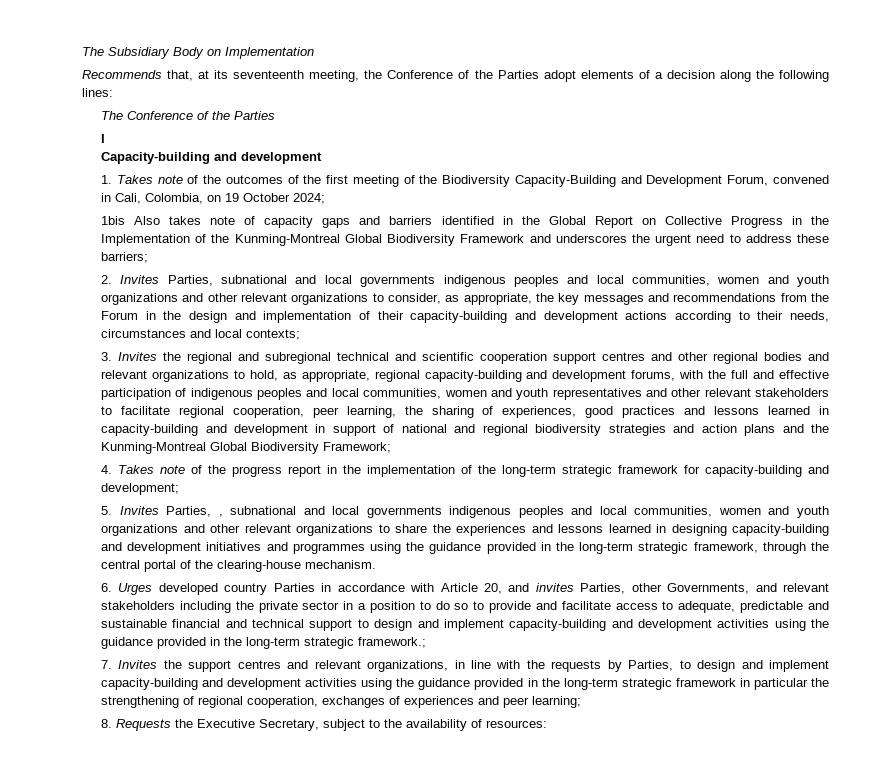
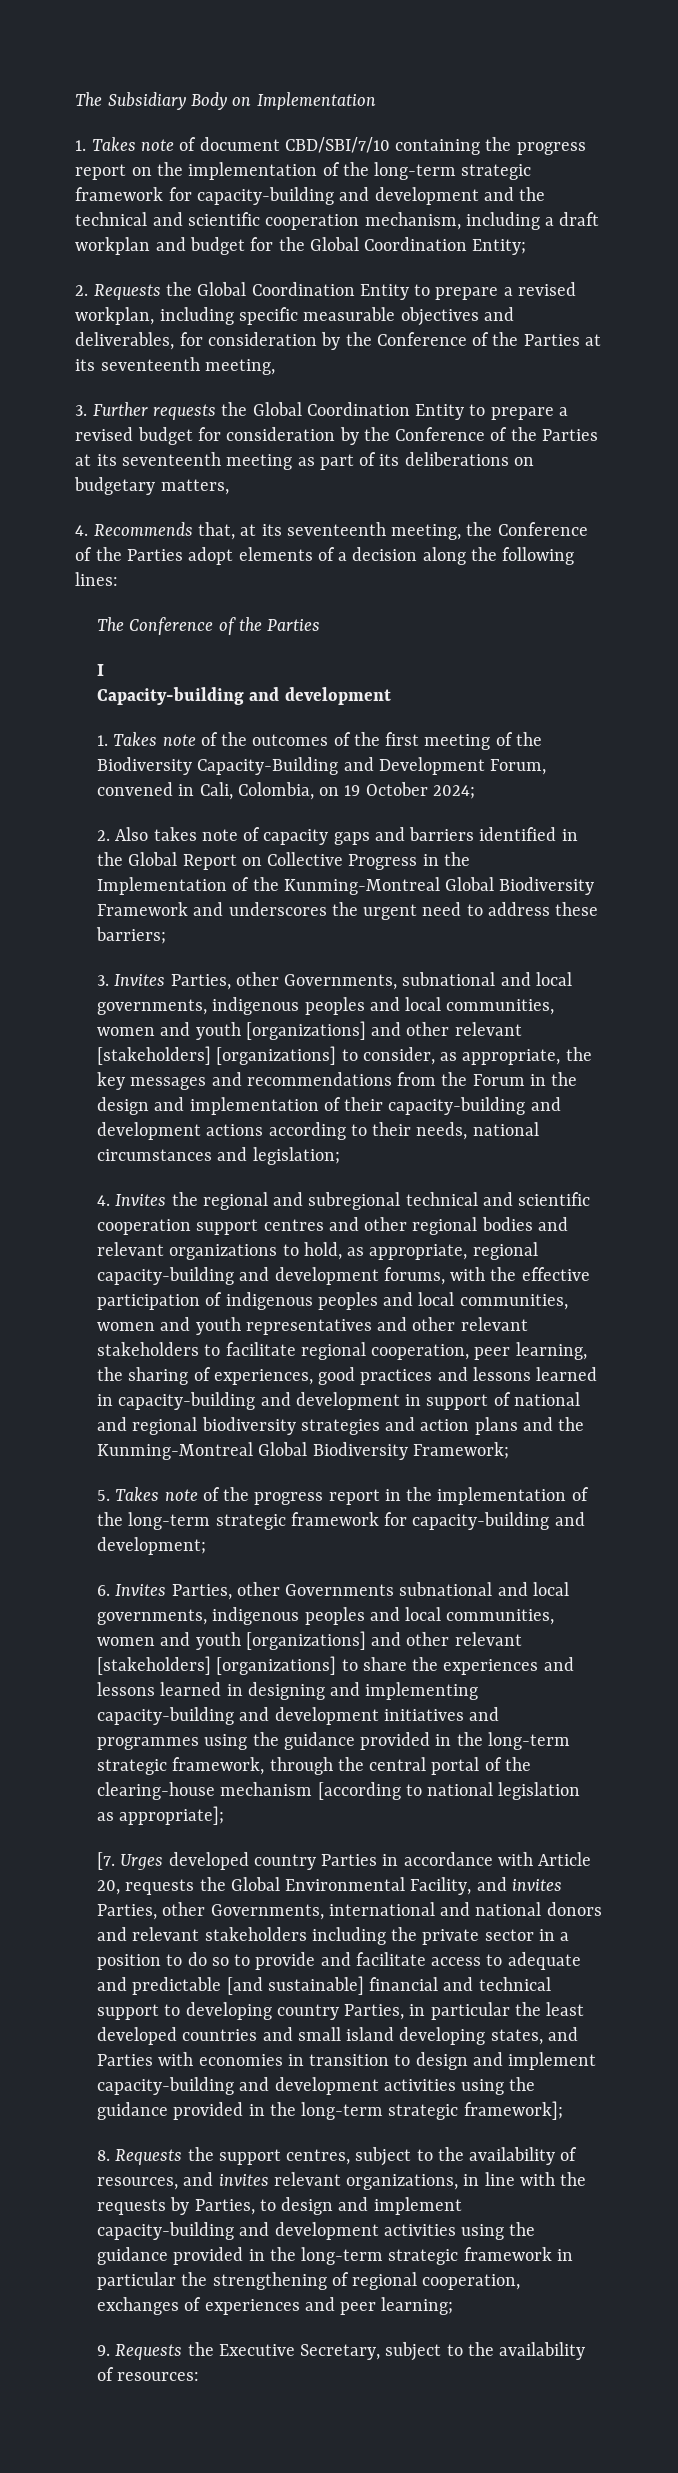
(315, 53) none -> [75,137,586,155] [75,162,532,180] [75,187,546,205] [75,212,600,230] [75,237,527,255] [75,282,576,300] [75,307,514,326] [75,332,601,350] [75,357,276,375] [75,402,568,420] [75,427,598,445] [75,452,534,470] [74,477,229,495] [75,525,89,536] 1. Takes note of document CBD/SBI/7/10 containing the progress report on the implementation of the long-term strategic framework for capacity-building and development and the technical and scientific cooperation mechanism, including a draft workplan and budget for the Global Coordination Entity; // 2. Requests the Global Coordination Entity to prepare a revised workplan, including specific measurable objectives and deliverables, for consideration by the Conference of the Parties at its seventeenth meeting, // 3. Further requests the Global Coordination Entity to prepare a revised budget for consideration by the Conference of the Parties at its seventeenth meeting as part of its deliberations on budgetary matters, // 4.
[101,216,126,225] 1bis -> [96,830,110,841] 2.
[101,275,829,287] [101,293,369,305] 2. Invites Parties, subnational and local governments indigenous peoples and local communities, women and youth organizations and other relevant organizations -> [96,972,572,990] [96,997,555,1015] [96,1021,522,1040] [96,1046,337,1065] 3. Invites Parties, other Governments, subnational and local governments, indigenous peoples and local communities, women and youth [organizations] and other relevant [stakeholders] [organizations]
(830, 316) none -> [472,1122,539,1136] national
[215,329,301,340] [101,352,113,361] local contexts; // 3. -> [252,1147,340,1165] [96,1195,110,1206] legislation; // 4.
[731,370,775,379] full and -> (517, 1274) none
[101,465,113,474] 4. -> [96,1490,110,1501] 5.
[101,506,830,518] [101,524,374,536] 5. Invites Parties, , subnational and local governments indigenous peoples and local communities, women and youth organizations and other relevant organizations -> [96,1582,569,1600] [96,1607,555,1625] [96,1631,522,1650] [96,1656,337,1675] 6. Invites Parties, other Governments subnational and local governments, indigenous peoples and local communities, women and youth [organizations] and other relevant [stakeholders] [organizations]
(727, 530) none -> [330,1682,479,1700] and implementing
[305,560,377,569] [101,583,113,592] mechanism. // 6. -> [220,1782,581,1800] [96,1806,225,1825] [96,1852,115,1870] mechanism [according to national legislation as appropriate]; // [7.
(502, 588) none -> [125,1877,472,1895] requests the Global Environmental Facility,
(750, 588) none -> [328,1902,602,1916] international and national donors
[678,601,829,613] [101,619,168,628] adequate, predictable and sustainable -> [507,1952,581,1970] [96,1976,364,1995] adequate and predictable [and sustainable]
(369, 623) none -> [185,2002,585,2020] [96,2027,578,2045] [96,2052,411,2066] developing country Parties, in particular the least developed countries and small island developing states, and Parties with economies in transition to
[358,637,427,648] [101,660,309,672] framework.; // 7. Invites the support centres and -> [463,2101,563,2120] [96,2147,578,2166] [96,2172,269,2190] framework]; // 8. Requests the support centres, subject to the availability of resources, and invites
[101,719,113,728] 8. -> [96,2345,110,2356] 9.

